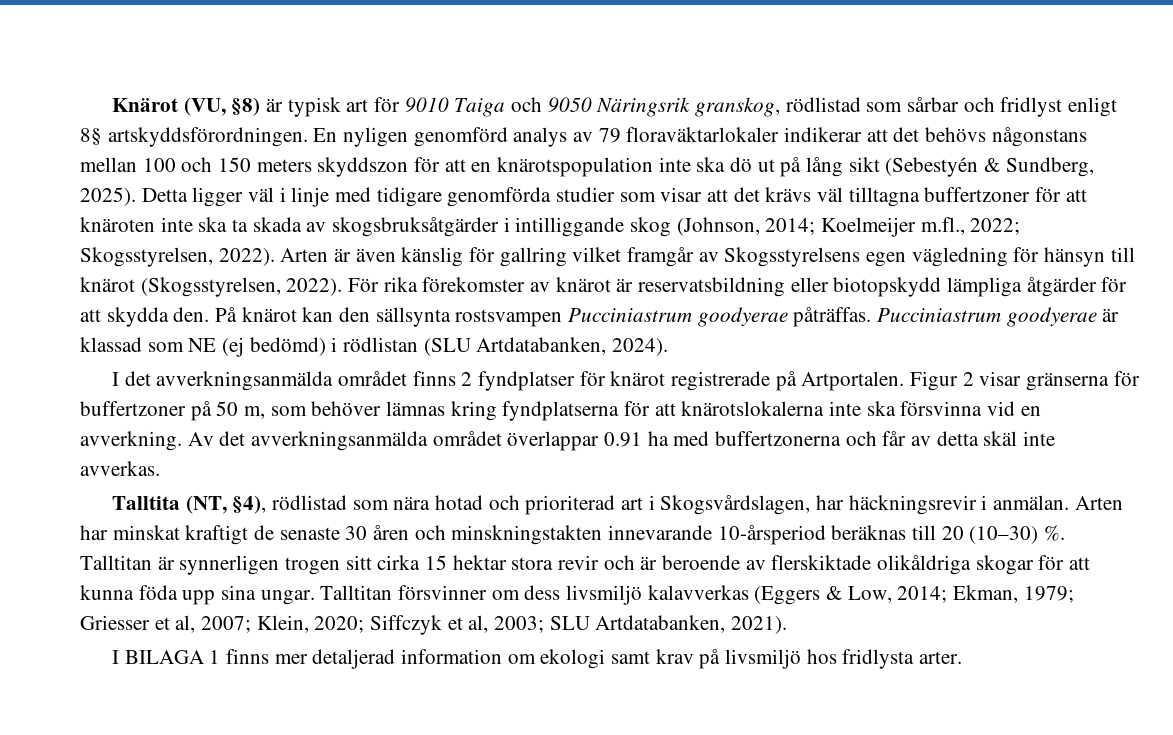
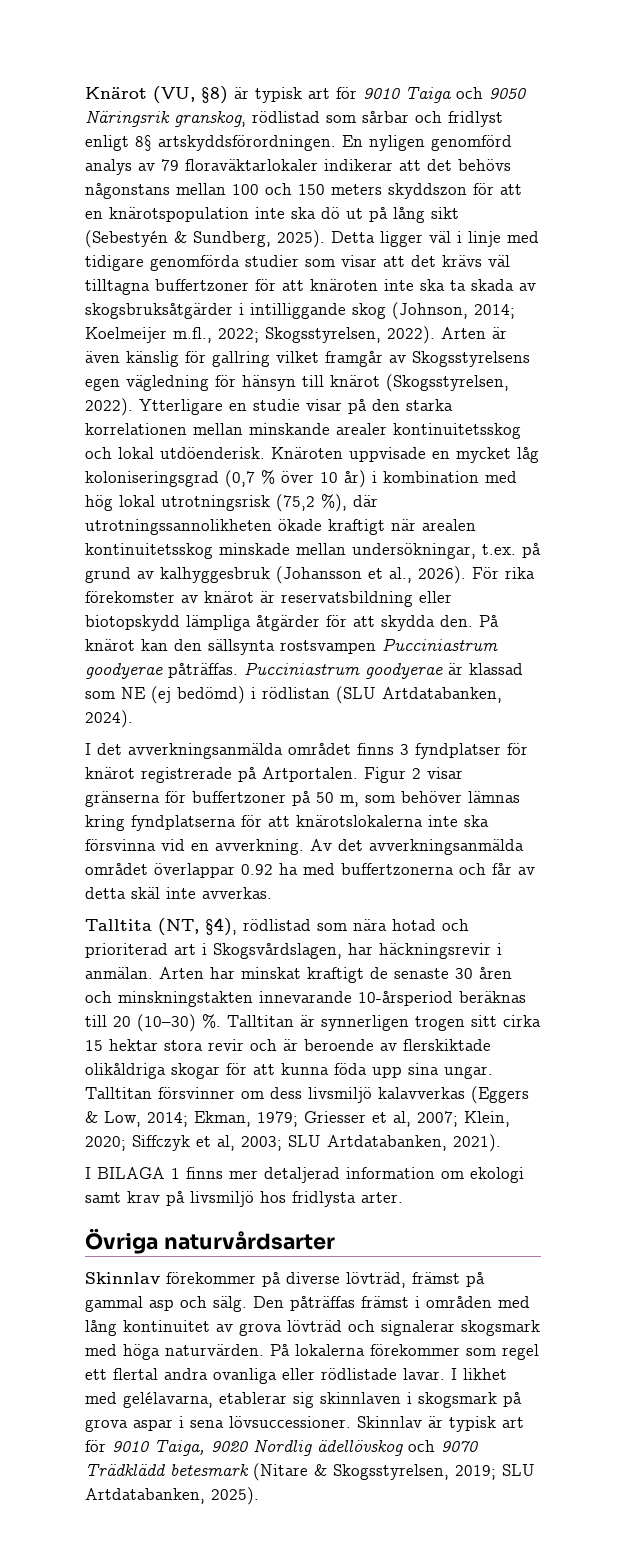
(343, 287) none -> [139,399,453,415] [85,423,521,439] [85,447,539,463] [85,470,517,488] [85,494,378,512] [85,519,476,535] [85,543,541,559] [85,566,466,584] Ytterligare en studie visar på den starka korrelationen mellan minskande arealer kontinuitetsskog och lokal utdöenderisk. Knäroten uppvisade en mycket låg koloniseringsgrad (0,7 % över 10 år) i kombination med hög lokal utrotningsrisk (75,2 %), där utrotningssannolikheten ökade kraftigt när arealen kontinuitetsskog minskade mellan undersökningar, t.ex. på grund av kalhyggesbruk (Johansson et al., 2026).
[461,372,473,386] 2 -> [400,744,409,755] 3
[604,432,643,447] 0.91 -> [241,864,273,875] 0.92
(962, 657) none -> [85,1228,335,1254] [85,1272,485,1288] [85,1296,530,1312] [85,1320,540,1336] [85,1344,539,1360] [85,1368,507,1384] [85,1392,522,1408] [85,1416,524,1432] [85,1439,478,1456] [85,1463,535,1481] [85,1487,259,1505] // Övriga naturvårdsarter // Skinnlav förekommer på diverse lövträd, främst på gammal asp och sälg. Den påträffas främst i områden med lång kontinuitet av grova lövträd och signalerar skogsmark med höga naturvärden. På lokalerna förekommer som regel ett flertal andra ovanliga eller rödlistade lavar. I likhet med gelélavarna, etablerar sig skinnlaven i skogsmark på grova aspar i sena lövsuccessioner. Skinnlav är typisk art för 9010 Taiga, 9020 Nordlig ädellövskog och 9070 Trädklädd betesmark (Nitare & Skogsstyrelsen, 2019; SLU Artdatabanken, 2025).

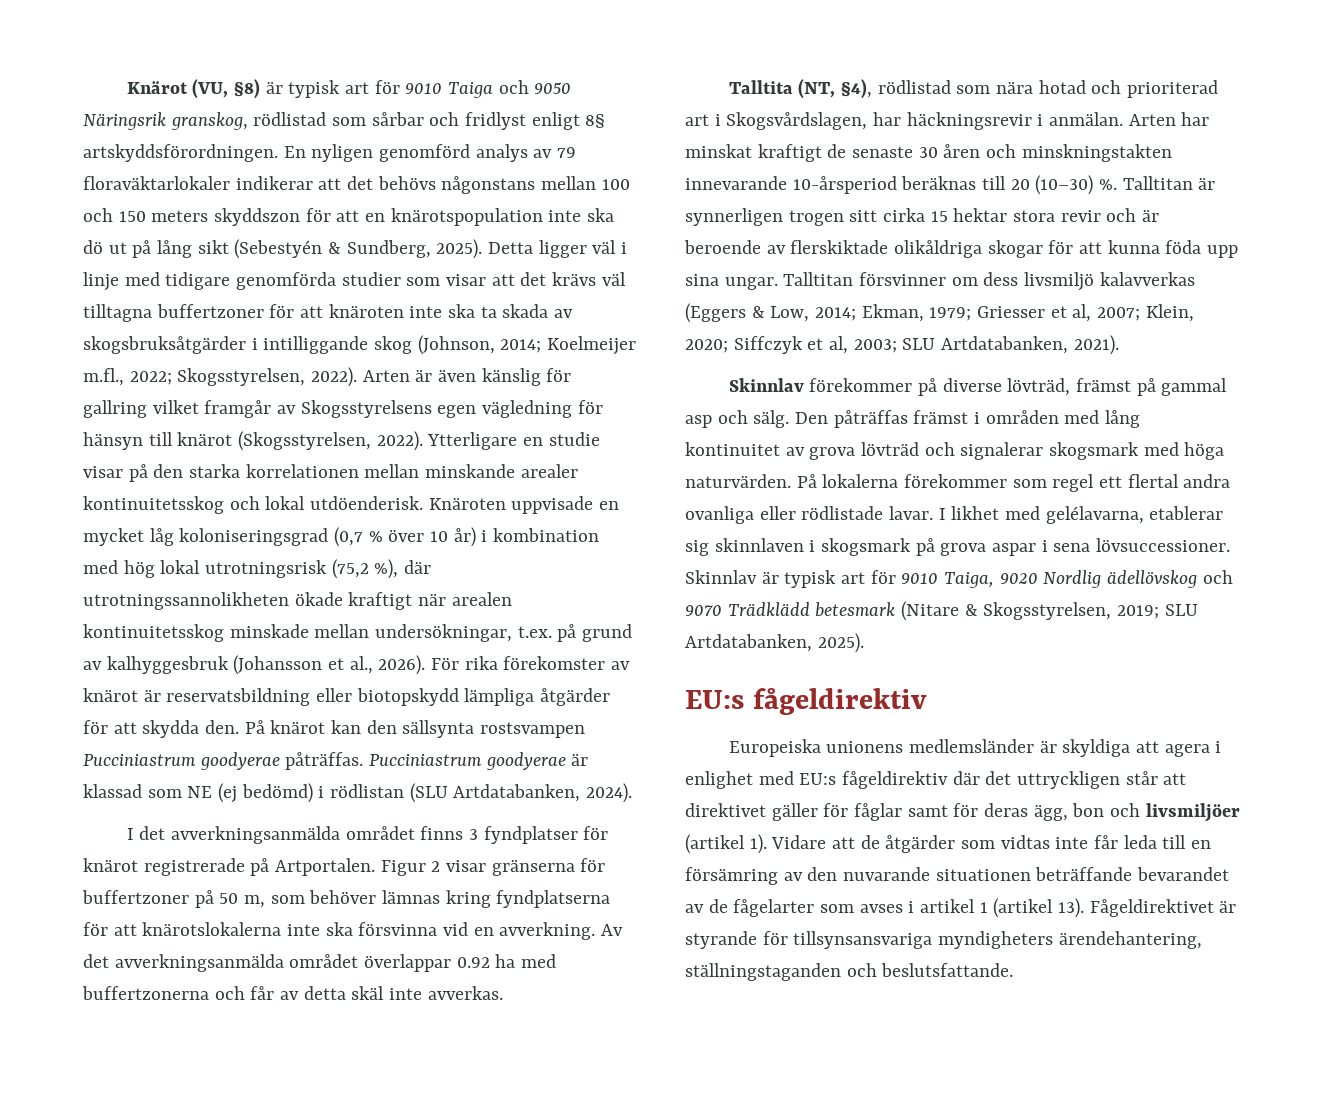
[85,1167,524,1183] [85,1191,403,1207] [85,1228,335,1254] // I BILAGA 1 finns mer detaljerad information om ekologi samt krav på livsmiljö hos fridlysta arter. // Övriga naturvårdsarter -> (1119, 345) none
(259, 1496) none -> [685,688,927,715] [728,739,1222,757] [685,771,1187,789] [685,803,1240,822] [685,834,1212,854] [685,867,1230,885] [685,898,1237,918] [685,931,1202,949] [685,963,1014,981] // EU:s fågeldirektiv // Europeiska unionens medlemsländer är skyldiga att agera i enlighet med EU:s fågeldirektiv där det uttryckligen står att direktivet gäller för fåglar samt för deras ägg, bon och livsmiljöer (artikel 1). Vidare att de åtgärder som vidtas inte får leda till en försämring av den nuvarande situationen beträffande bevarandet av de fågelarter som avses i artikel 1 (artikel 13). Fågeldirektivet är styrande för tillsynsansvariga myndigheters ärendehantering, ställningstaganden och beslutsfattande.

